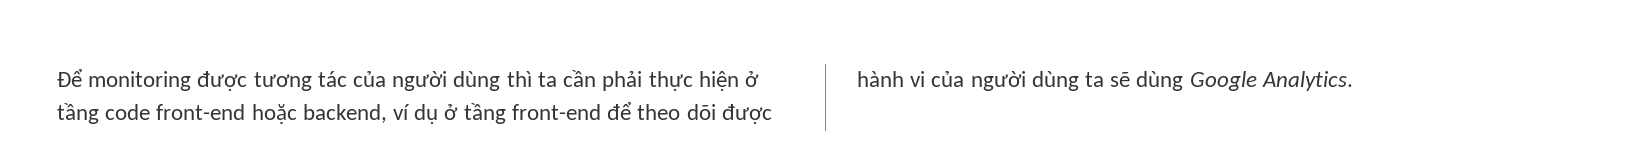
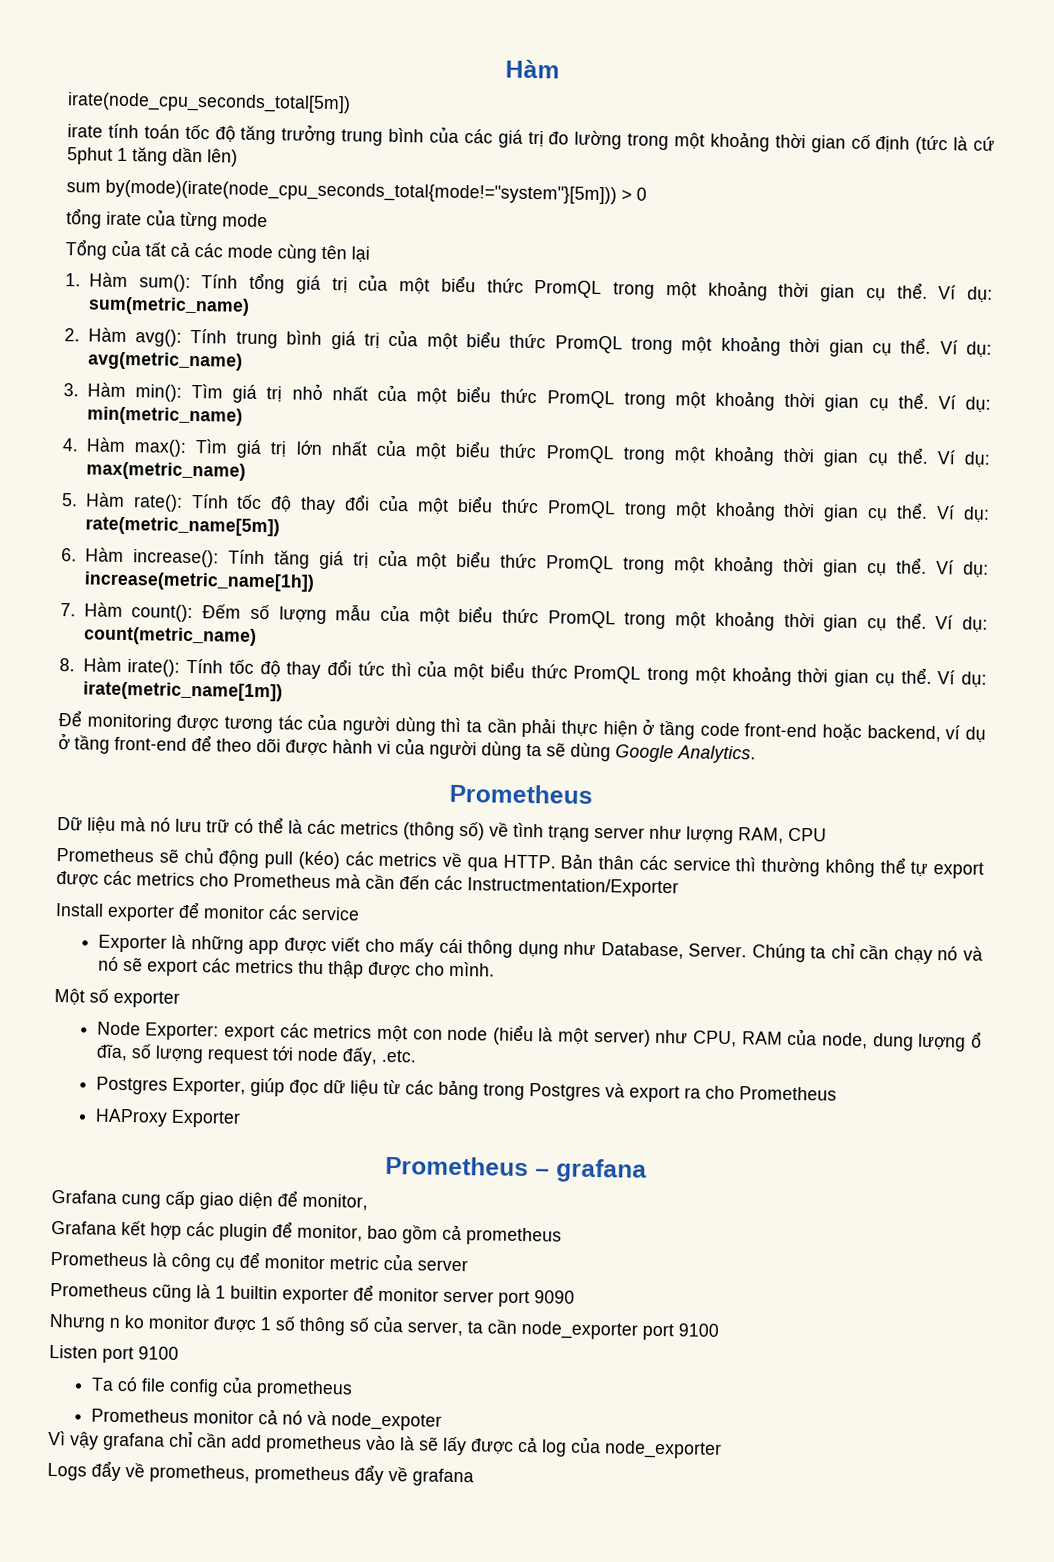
(57, 78) none -> [504,59,560,79] [67,92,351,114] [67,123,995,155] [67,147,238,167] [66,179,647,205] [66,208,268,231] [65,239,370,263] [65,272,993,303] [87,296,250,316] [64,327,992,358] [87,351,243,371] [63,382,992,413] [86,406,243,426] [62,437,991,468] [85,461,246,481] [62,492,991,523] [84,516,280,537] [61,547,990,578] [83,571,315,592] [60,602,988,633] [82,626,257,646] [59,657,988,688] [82,681,283,702] Hàm // irate(node_cpu_seconds_total[5m]) // irate tính toán tốc độ tăng trưởng trung bình của các giá trị đo lường trong một khoảng thời gian cố định (tức là cứ 5phut 1 tăng dần lên) // sum by(mode)(irate(node_cpu_seconds_total{mode!="system"}[5m])) > 0 // tổng irate của từng mode // Tổng của tất cả các mode cùng tên lại // 1. Hàm sum(): Tính tổng giá trị của một biểu thức PromQL trong một khoảng thời gian cụ thể. Ví dụ: sum(metric_name) // 2. Hàm avg(): Tính trung bình giá trị của một biểu thức PromQL trong một khoảng thời gian cụ thể. Ví dụ: avg(metric_name) // 3. Hàm min(): Tìm giá trị nhỏ nhất của một biểu thức PromQL trong một khoảng thời gian cụ thể. Ví dụ: min(metric_name) // 4. Hàm max(): Tìm giá trị lớn nhất của một biểu thức PromQL trong một khoảng thời gian cụ thể. Ví dụ: max(metric_name) // 5. Hàm rate(): Tính tốc độ thay đổi của một biểu thức PromQL trong một khoảng thời gian cụ thể. Ví dụ: rate(metric_name[5m]) // 6. Hàm increase(): Tính tăng giá trị của một biểu thức PromQL trong một khoảng thời gian cụ thể. Ví dụ: increase(metric_name[1h]) // 7. Hàm count(): Đếm số lượng mẫu của một biểu thức PromQL trong một khoảng thời gian cụ thể. Ví dụ: count(metric_name) // 8. Hàm irate(): Tính tốc độ thay đổi tức thì của một biểu thức PromQL trong một khoảng thời gian cụ thể. Ví dụ: irate(metric_name[1m]) //
(1353, 81) none -> [449,783,593,804] [57,816,827,845] [56,846,984,879] [56,870,679,898] [55,901,360,922] [97,934,983,965] [97,956,495,979] [54,988,180,1008] [96,1021,982,1052] [95,1043,416,1066] [95,1076,837,1103] [94,1108,241,1128] [385,1155,647,1183] [51,1189,368,1211] [51,1220,562,1246] [50,1251,468,1272] [50,1282,575,1308] [49,1313,719,1341] [49,1344,179,1364] [90,1376,353,1399] [90,1408,442,1431] [48,1430,722,1459] [47,1460,474,1487] // Prometheus // Dữ liệu mà nó lưu trữ có thể là các metrics (thông số) về tình trạng server như lượng RAM, CPU // Prometheus sẽ chủ động pull (kéo) các metrics về qua HTTP. Bản thân các service thì thường không thể tự export được các metrics cho Prometheus mà cần đến các Instructmentation/Exporter // Install exporter để monitor các service // Exporter là những app được viết cho mấy cái thông dụng như Database, Server. Chúng ta chỉ cần chạy nó và nó sẽ export các metrics thu thập được cho mình. // Một số exporter // Node Exporter: export các metrics một con node (hiểu là một server) như CPU, RAM của node, dung lượng ổ đĩa, số lượng request tới node đấy, .etc. // Postgres Exporter, giúp đọc dữ liệu từ các bảng trong Postgres và export ra cho Prometheus // HAProxy Exporter // Prometheus – grafana // Grafana cung cấp giao diện để monitor, // Grafana kết hợp các plugin để monitor, bao gồm cả prometheus // Prometheus là công cụ để monitor metric của server // Prometheus cũng là 1 builtin exporter để monitor server port 9090 // Nhưng n ko monitor được 1 số thông số của server, ta cần node_exporter port 9100 // Listen port 9100 // Ta có file config của prometheus // Prometheus monitor cả nó và node_expoter // Vì vậy grafana chỉ cần add prometheus vào là sẽ lấy được cả log của node_exporter // Logs đẩy về prometheus, prometheus đẩy về grafana

